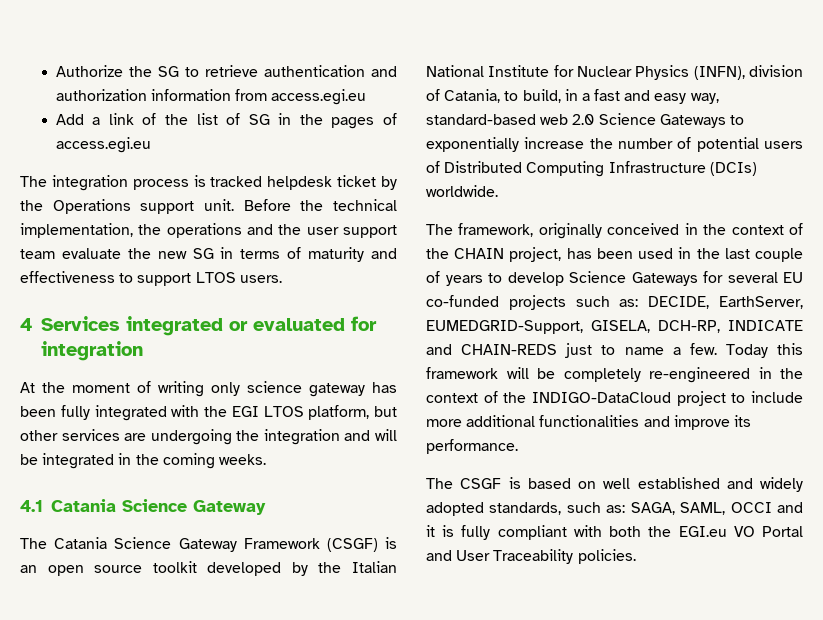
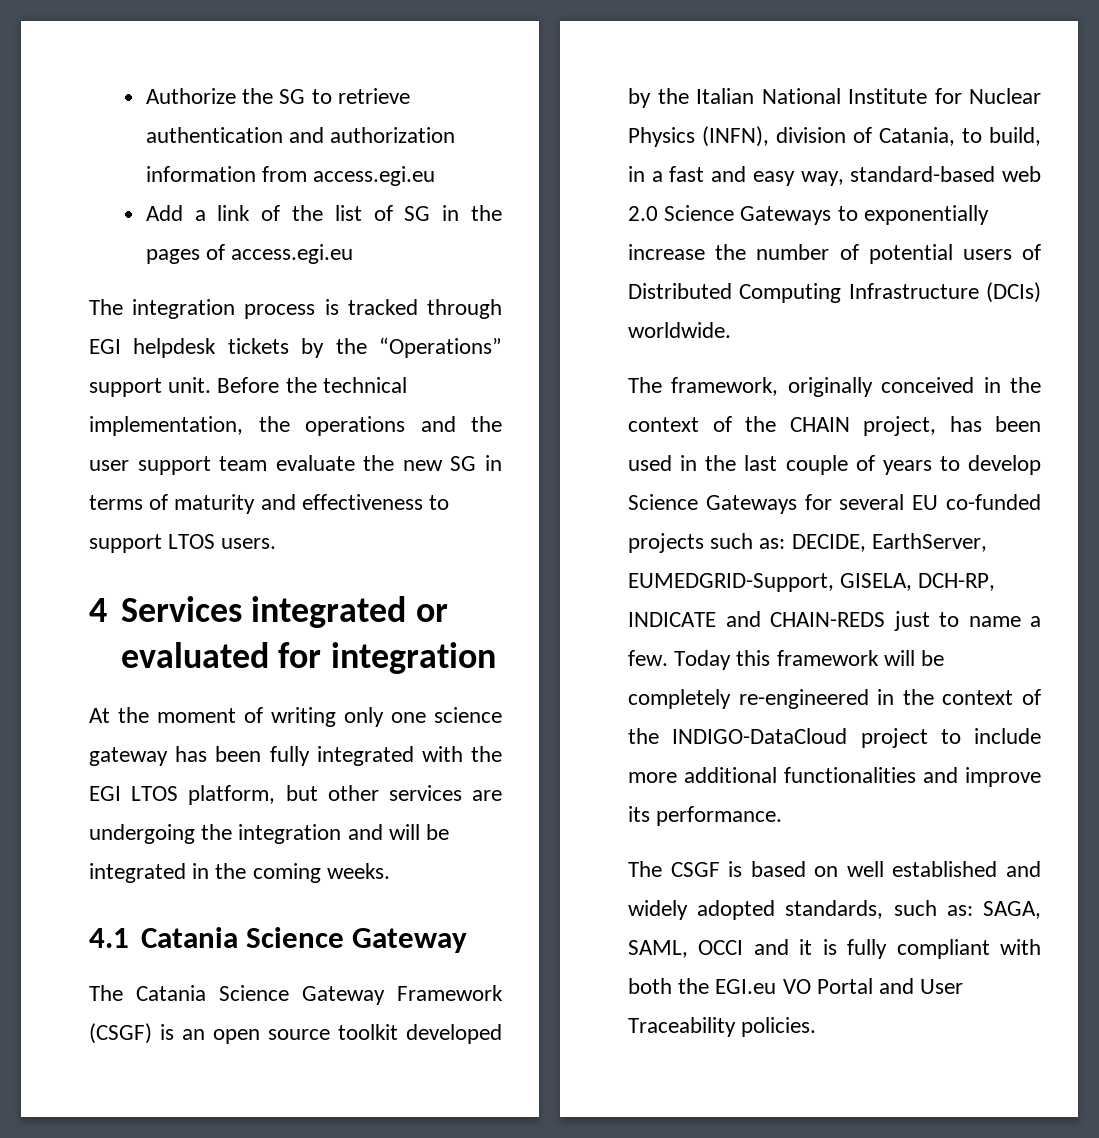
[267,175,397,190] [20,199,131,214] helpdesk ticket by the Operations -> [426,299,502,319] [89,337,502,358] through EGI helpdesk tickets by the “Operations”
(240, 389) none -> [391,712,426,723] one

